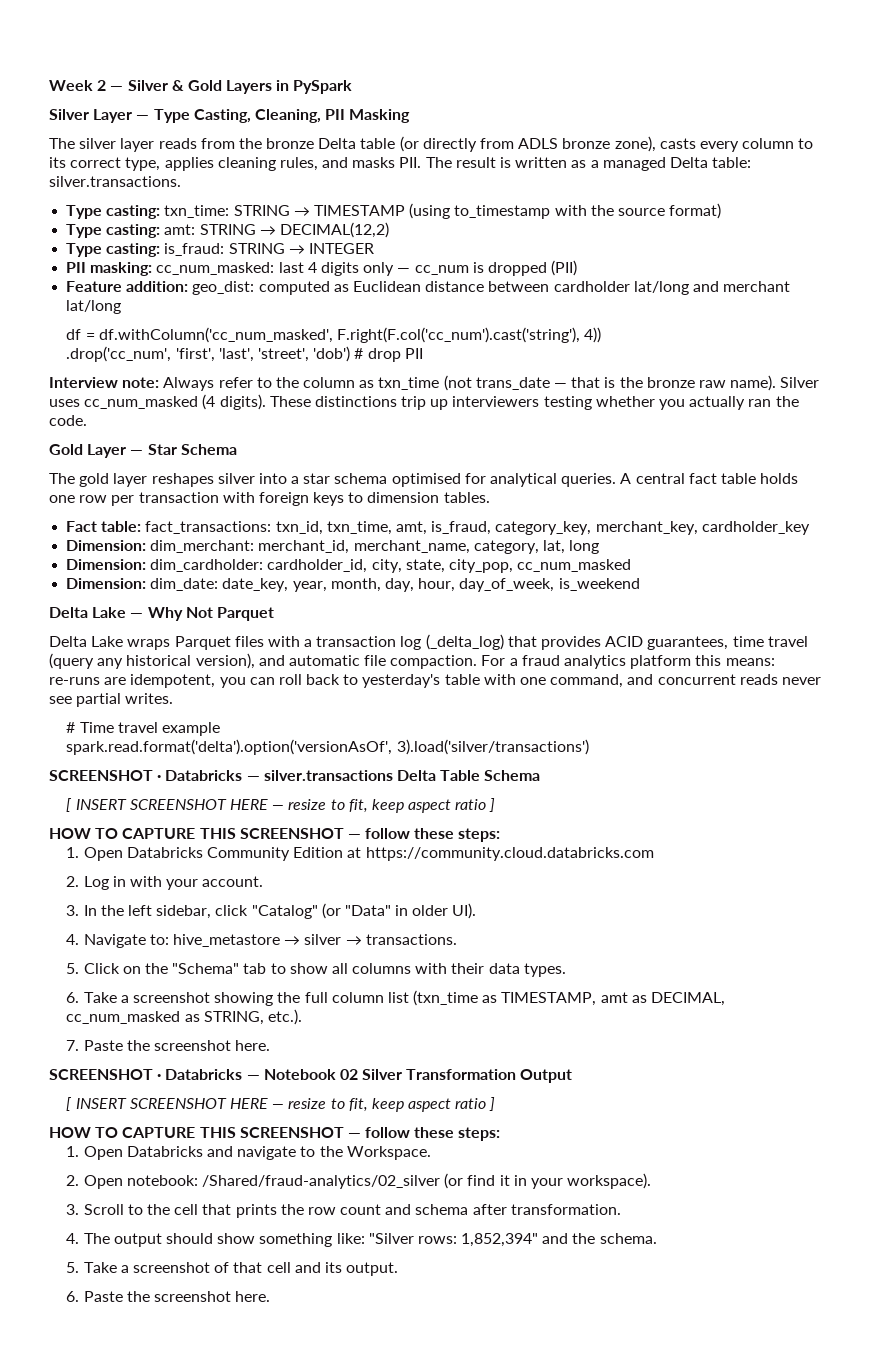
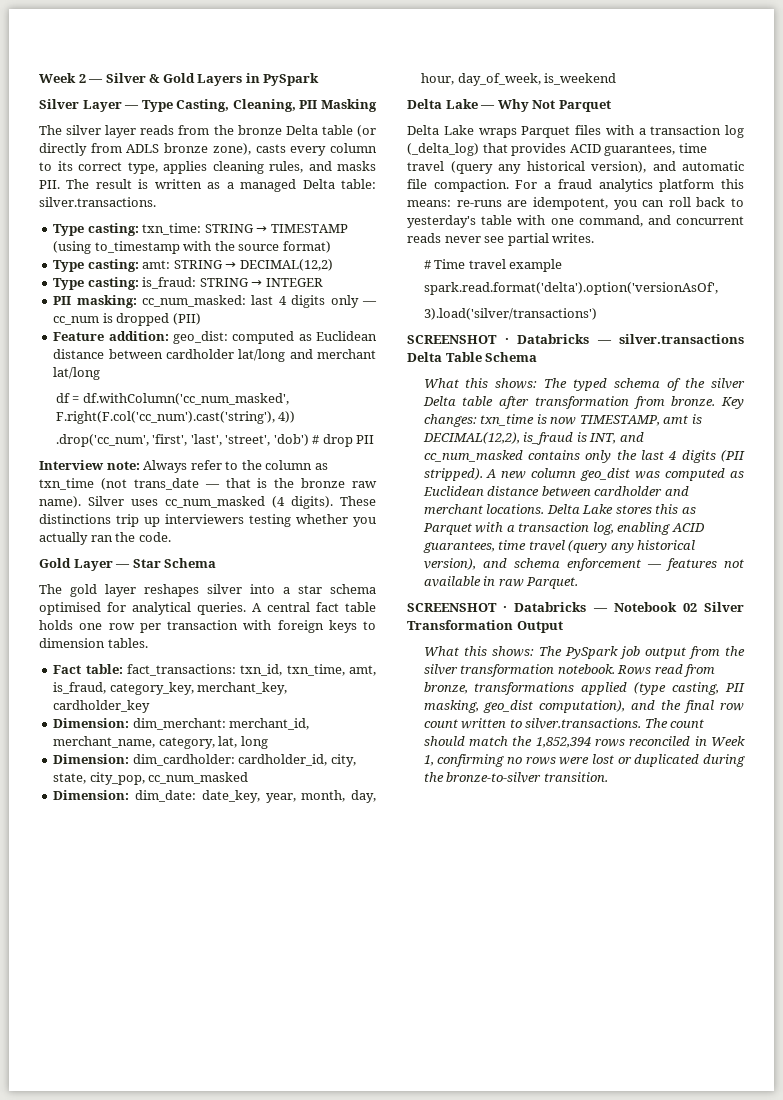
(393, 747) none -> (718, 288) //
[66,798,496,813] [49,828,501,842] [66,847,654,861] [66,876,264,890] [66,903,477,919] [66,934,457,948] [66,963,566,977] [66,990,725,1006] [66,1009,302,1025] [66,1040,271,1051] [ INSERT SCREENSHOT HERE — resize to fit, keep aspect ratio ] // HOW TO CAPTURE THIS SCREENSHOT — follow these steps: // 1. Open Databricks Community Edition at https://community.cloud.databricks.com // 2. Log in with your account. // 3. In the left sidebar, click "Catalog" (or "Data" in older UI). // 4. Navigate to: hive_metastore → silver → transactions. // 5. Click on the "Schema" tab to show all columns with their data types. // 6. Take a screenshot showing the full column list (txn_time as TIMESTAMP, amt as DECIMAL, cc_num_masked as STRING, etc.). // 7. Paste the screenshot here. -> [423,378,745,391] [422,396,744,409] [423,414,702,427] [422,432,644,445] [423,450,745,463] [423,468,744,481] [422,486,689,497] [423,504,696,514] [422,522,705,535] [422,540,696,553] [423,558,744,571] [423,576,579,589] What this shows: The typed schema of the silver Delta table after transformation from bronze. Key changes: txn_time is now TIMESTAMP, amt is DECIMAL(12,2), is_fraud is INT, and cc_num_masked contains only the last 4 digits (PII stripped). A new column geo_dist was computed as Euclidean distance between cardholder and merchant locations. Delta Lake stores this as Parquet with a transaction log, enabling ACID guarantees, time travel (query any historical version), and schema enforcement — features not available in raw Parquet.
[66,1097,496,1112] [49,1127,501,1141] [66,1146,431,1160] [66,1173,652,1189] [66,1204,621,1218] [66,1233,657,1247] [66,1262,399,1276] [66,1291,271,1302] [ INSERT SCREENSHOT HERE — resize to fit, keep aspect ratio ] // HOW TO CAPTURE THIS SCREENSHOT — follow these steps: // 1. Open Databricks and navigate to the Workspace. // 2. Open notebook: /Shared/fraud-analytics/02_silver (or find it in your workspace). // 3. Scroll to the cell that prints the row count and schema after transformation. // 4. The output should show something like: "Silver rows: 1,852,394" and the schema. // 5. Take a screenshot of that cell and its output. // 6. Paste the screenshot here. -> [423,646,746,659] [423,664,716,677] [423,682,745,695] [423,700,744,713] [423,718,705,729] [423,736,745,748] [423,754,745,767] [423,772,608,783] What this shows: The PySpark job output from the silver transformation notebook. Rows read from bronze, transformations applied (type casting, PII masking, geo_dist computation), and the final row count written to silver.transactions. The count should match the 1,852,394 rows reconciled in Week 1, confirming no rows were lost or duplicated during the bronze-to-silver transition.

